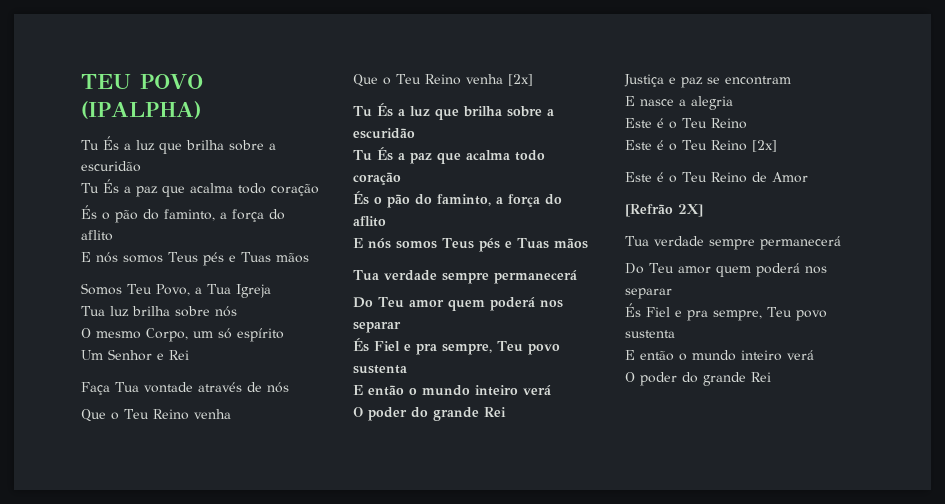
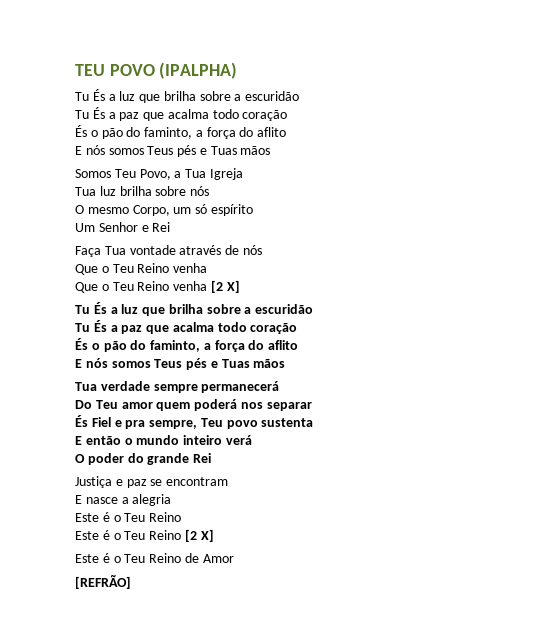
[507,74,533,86] [2x] -> [210,280,240,293] [2 X]
[751,140,777,152] [2x] -> [184,529,214,542] [2 X]
[625,204,703,217] [625,236,841,250] [625,263,827,277] [625,288,672,299] [625,303,827,321] [625,330,675,338] [625,350,814,361] [625,372,771,386] [Refrão 2X] // Tua verdade sempre permanecerá // Do Teu amor quem poderá nos separar // És Fiel e pra sempre, Teu povo sustenta // E então o mundo inteiro verá // O poder do grande Rei -> [75,574,131,589] [REFRÃO]

